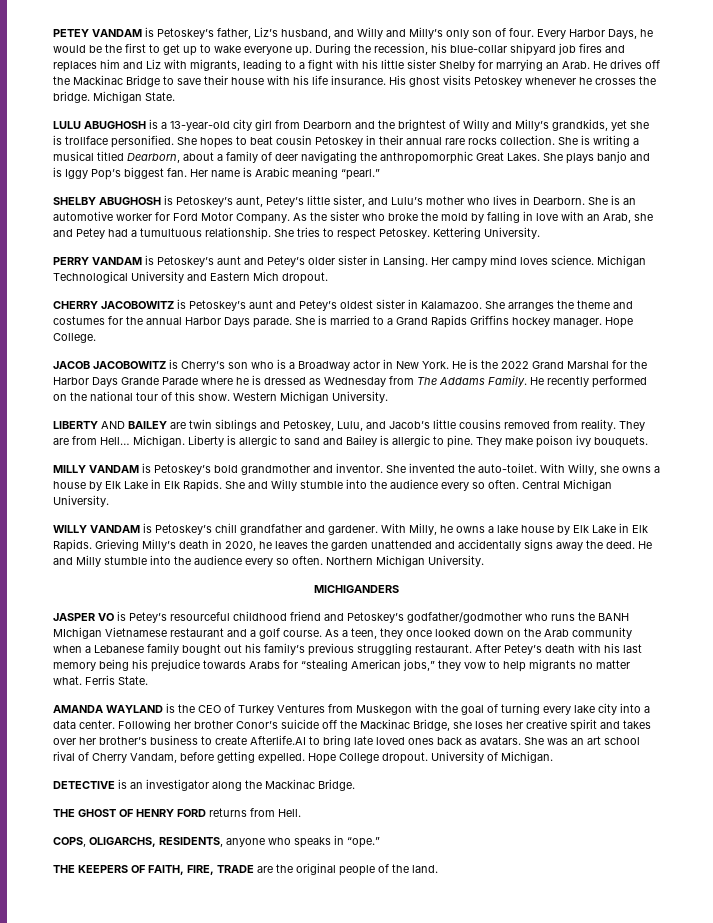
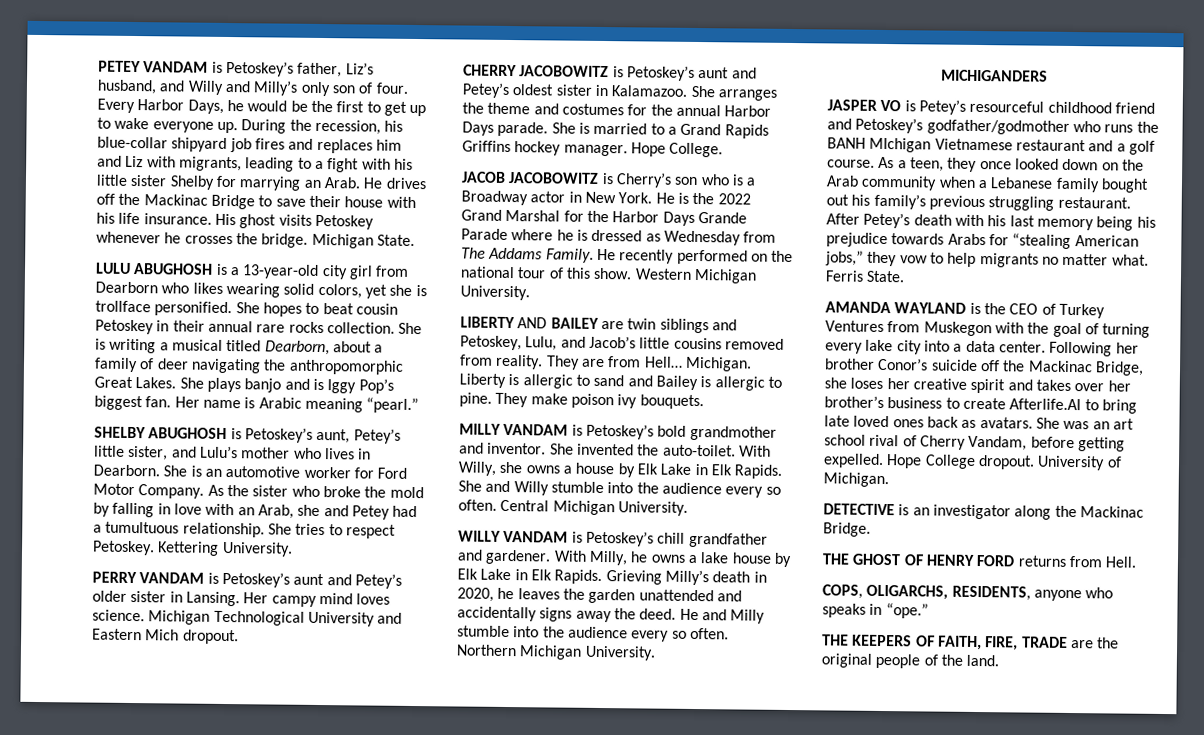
[355,119,608,131] and the brightest of Willy and Milly’s grandkids, -> [161,282,362,299] who likes wearing solid colors,

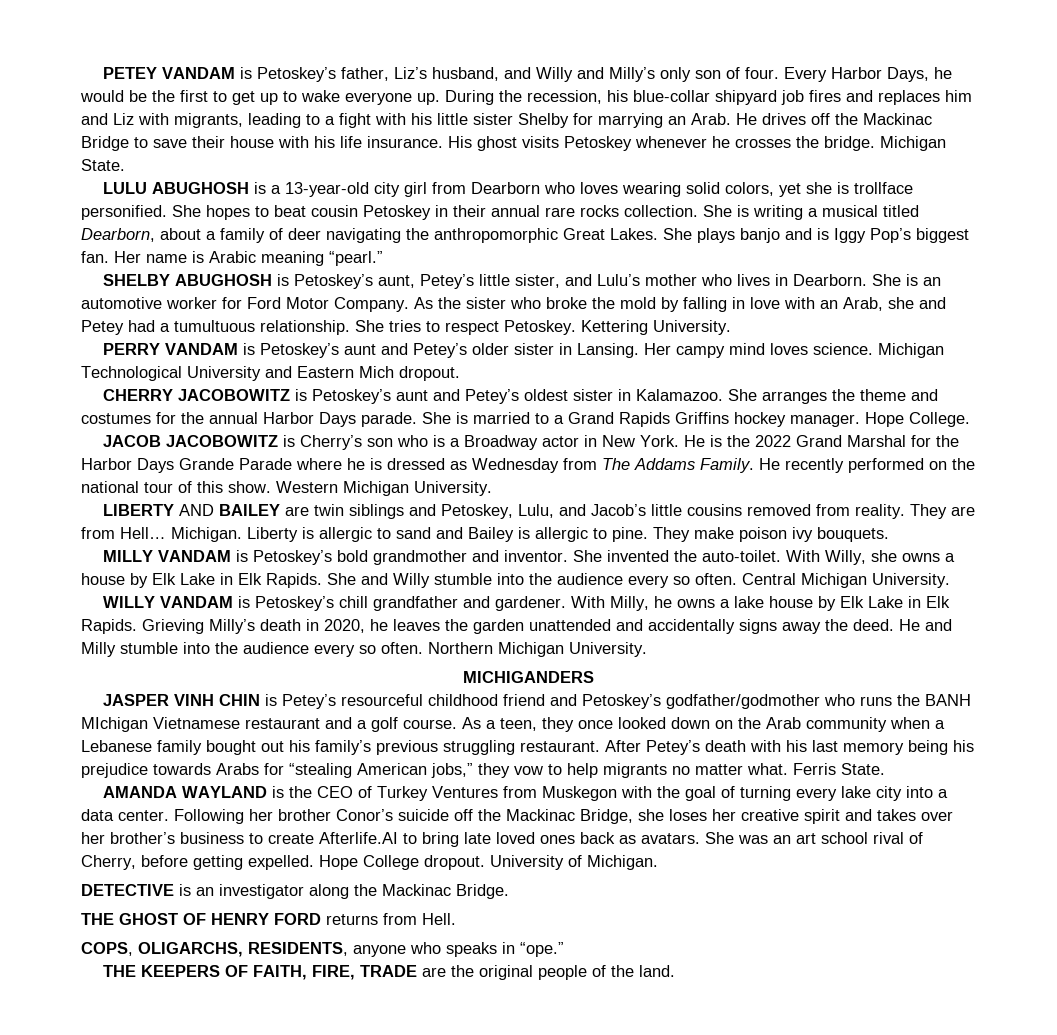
[192,282,223,294] likes -> [579,182,618,194] loves
[880,99,902,112] VO -> [173,694,260,706] VINH CHIN
[919,435,1028,451] Cherry Vandam, -> [81,855,136,870] Cherry,

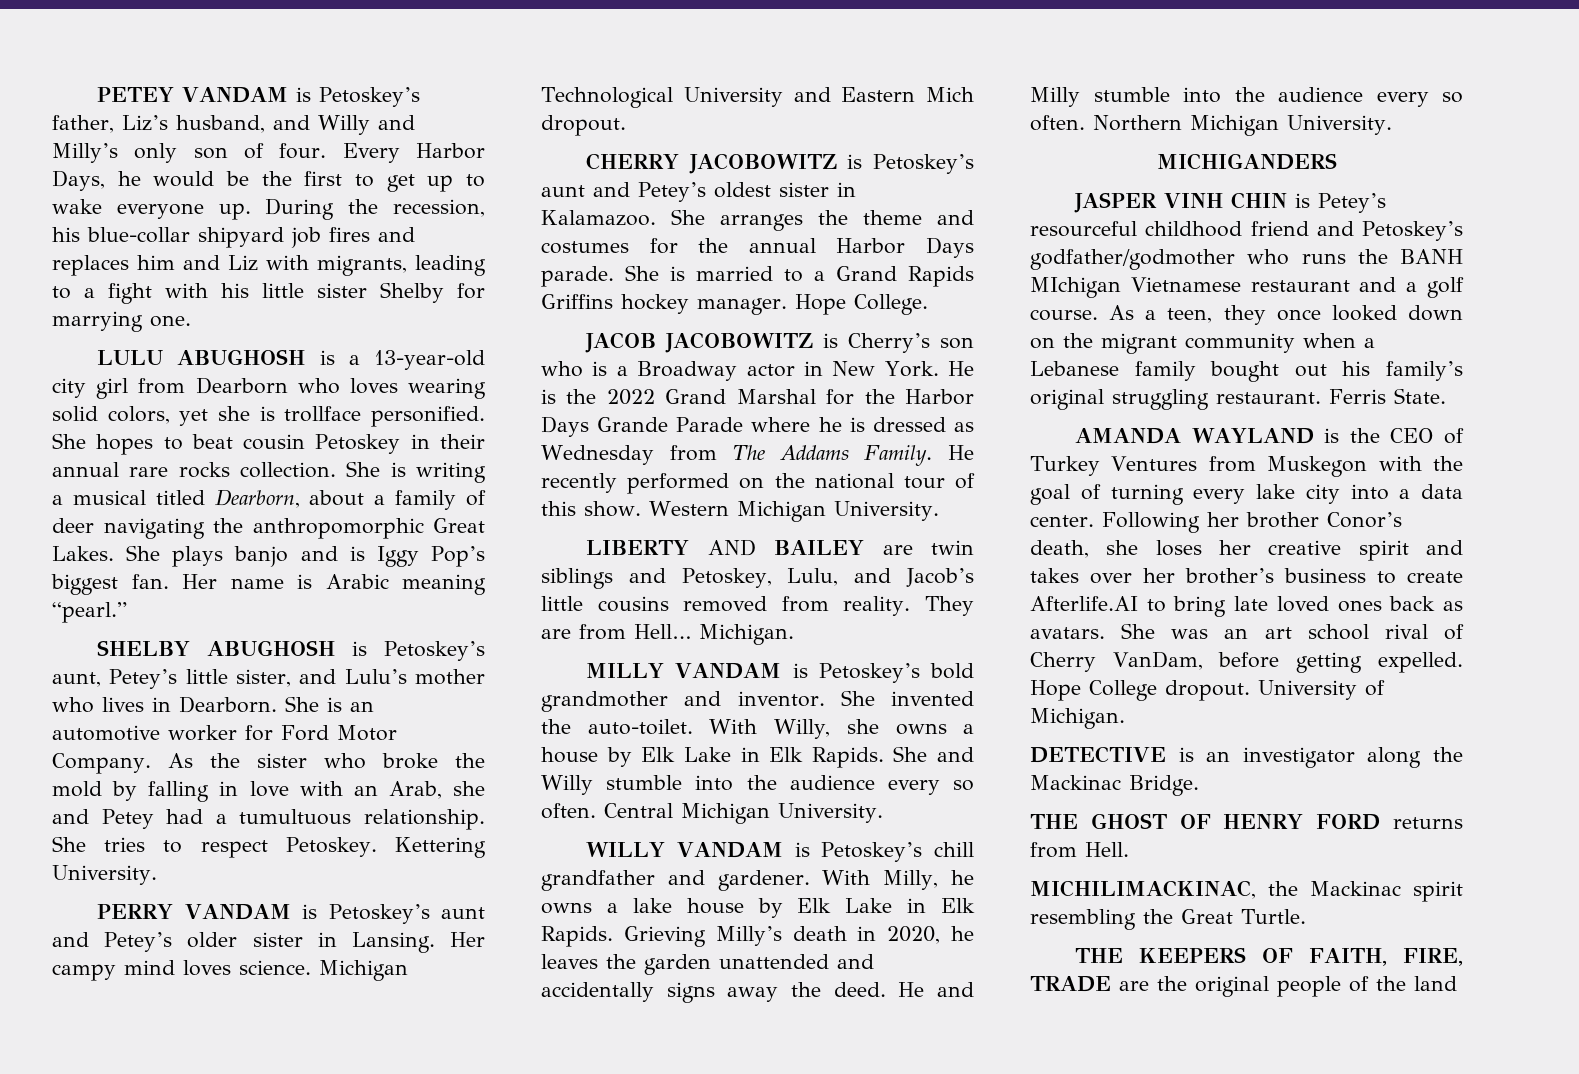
[668,113,932,125] [81,136,946,151] [81,159,125,171] an Arab. He drives off the Mackinac Bridge to save their house with his life insurance. His ghost visits Petoskey whenever he crosses the bridge. Michigan State. -> [150,315,191,327] one.
[247,527,889,542] Liberty is allergic to sand and Bailey is allergic to pine. They make poison ivy bouquets. -> (794, 634) none
[766,717,801,729] Arab -> [1101,333,1177,354] migrant
[376,740,438,755] previous -> [1030,389,1104,410] original
[605,740,974,755] [81,763,788,778] After Petey’s death with his last memory being his prejudice towards Arabs for “stealing American jobs,” they vow to help migrants no matter what. -> (1321, 398) none
[398,809,633,824] suicide off the Mackinac Bridge, -> [1030,540,1089,558] death,
[81,855,136,870] Cherry, -> [1030,651,1203,672] Cherry VanDam,
[81,942,564,957] COPS, OLIGARCHS, RESIDENTS, anyone who speaks in “ope.” -> [1030,880,1463,902] [1030,909,1306,930] MICHILIMACKINAC, the Mackinac spirit resembling the Great Turtle.
[638,965,675,977] land. -> [1414,976,1457,991] land

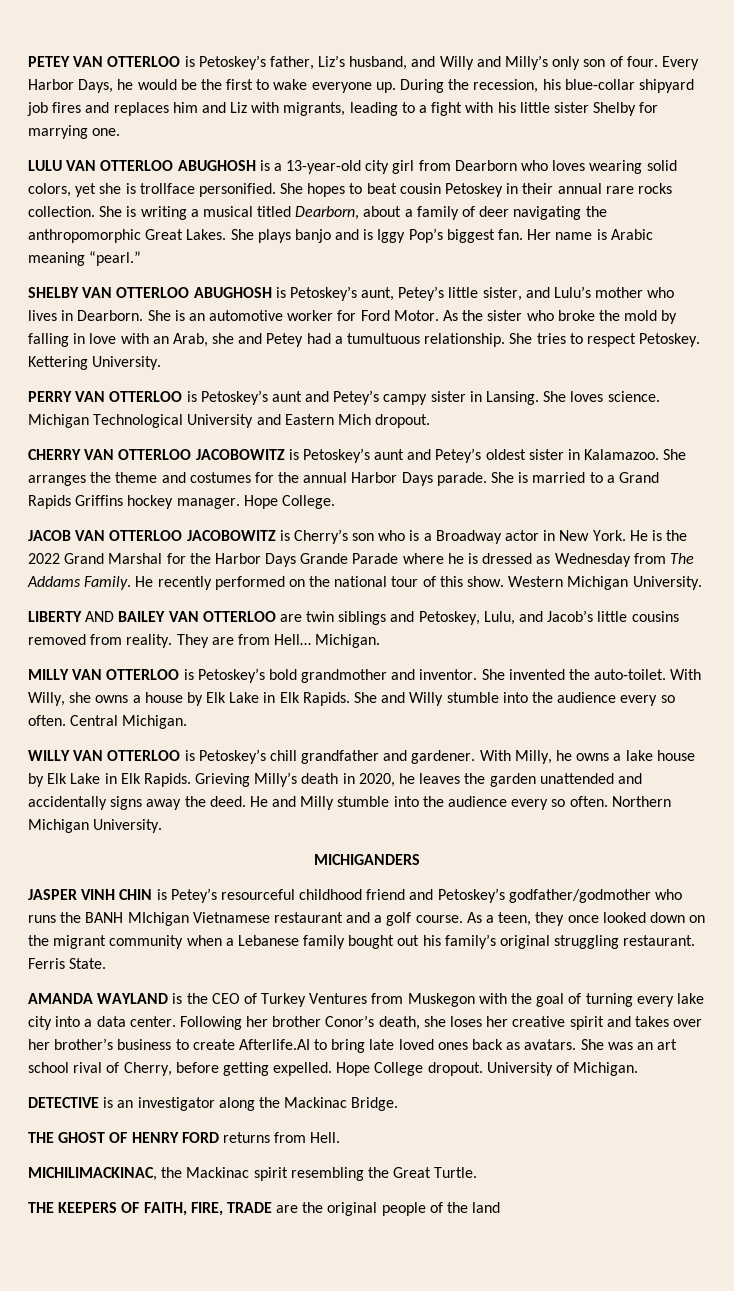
[182,87,289,103] VANDAM -> [73,56,181,67] VAN OTTERLOO
[386,174,486,192] get up to -> (270, 84) none
(164, 357) none -> [66,160,174,171] VAN OTTERLOO
(191, 648) none -> [82,287,190,298] VAN OTTERLOO
[337,725,397,741] [52,753,151,774] Motor Company. -> [393,310,439,321] Motor.
[184,904,485,924] [52,932,238,952] VANDAM is Petoskey’s aunt and Petey’s older -> [75,390,428,405] VAN OTTERLOO is Petoskey’s aunt and Petey’s campy
[449,932,485,947] [52,960,175,981] Her campy mind -> [543,391,567,402] She
(680, 161) none -> [84,449,192,460] VAN OTTERLOO
(657, 342) none -> [75,530,183,541] VAN OTTERLOO
(865, 547) none -> [168,611,276,622] VAN OTTERLOO
[675,663,782,679] VANDAM -> [72,669,180,680] VAN OTTERLOO
[681,803,883,824] Michigan University. -> [122,715,188,729] Michigan.
[676,842,783,858] VANDAM -> [73,750,181,761] VAN OTTERLOO
[1030,651,1203,672] Cherry VanDam, -> [123,1062,172,1076] Cherry,

